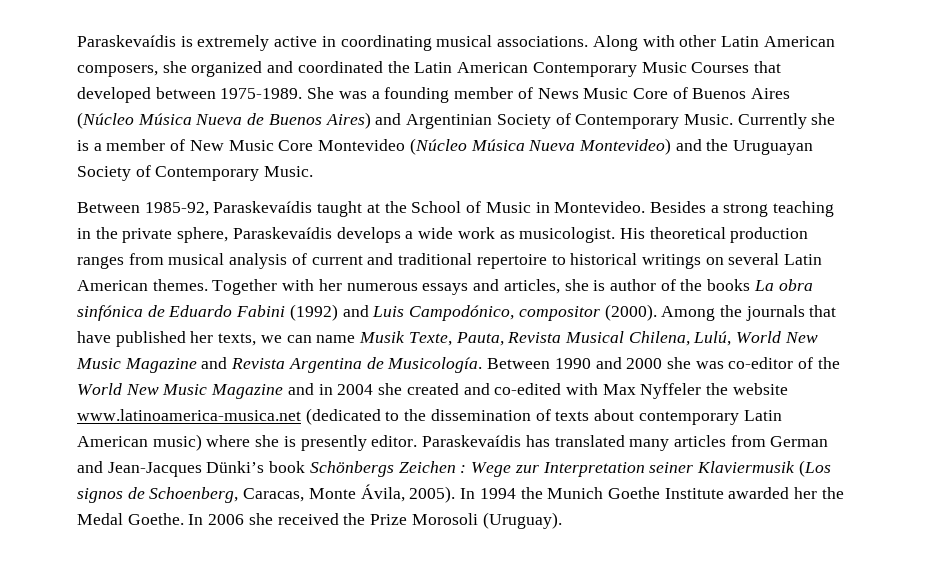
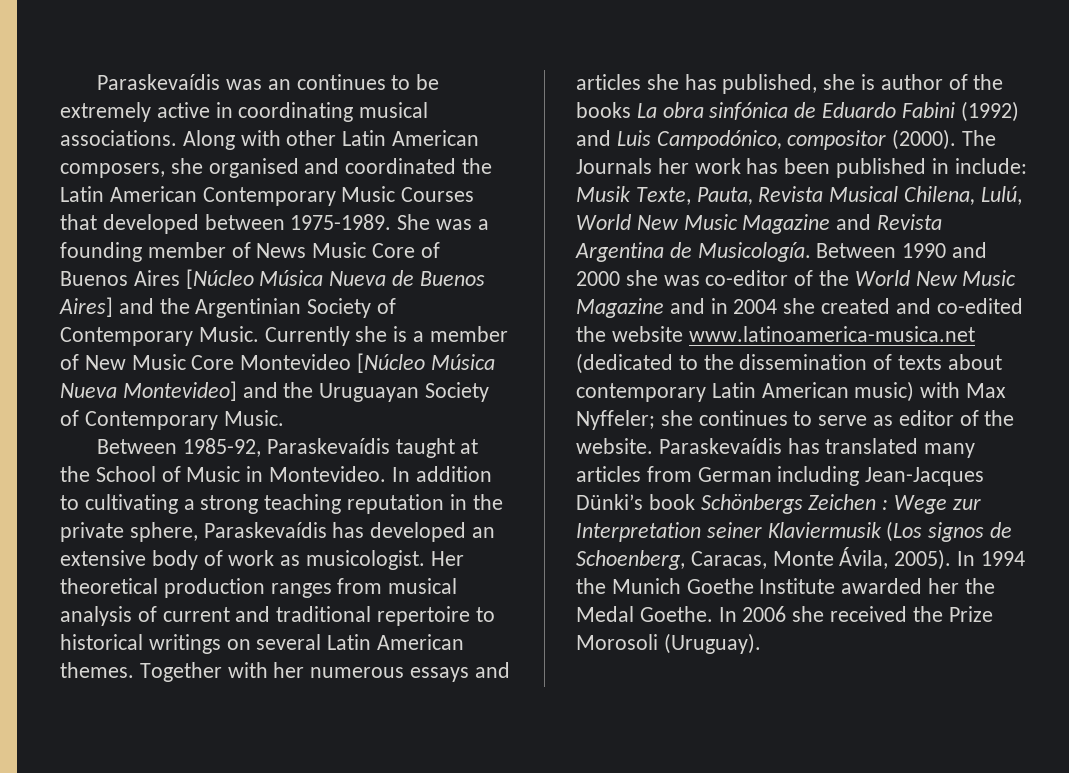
[77,35,193,47] Paraskevaídis is -> [97,74,440,90] Paraskevaídis was an continues to be
[191,61,263,77] organized -> [208,158,299,178] organised
[77,112,134,129] (Núcleo -> [185,269,254,289] [Núcleo
[325,112,402,129] Aires) and -> [59,297,190,317] Aires] and the
[409,138,671,155] (Núcleo Música Nueva Montevideo) -> [357,353,495,373] [60,381,237,401] [Núcleo Música Nueva Montevideo]
[649,201,706,213] Besides -> [391,466,492,482] [60,494,178,514] In addition to cultivating
(835, 209) none -> [347,494,445,514] reputation
[336,227,454,243] develops a wide -> [332,522,496,542] [60,550,223,570] has developed an extensive body of
[619,228,645,239] His -> [430,551,464,566] Her
[503,279,560,294] articles, -> [576,74,818,94] articles she has published,
[661,305,837,321] [77,331,356,347] Among the journals that have published her texts, we can name -> [962,130,997,146] [576,158,1027,178] The Journals her work has been published in include:
[565,383,702,399] with Max Nyffeler -> (1023, 306) none
[206,435,418,451] where she is presently editor. -> [920,382,1007,398] [576,410,1015,430] [576,438,653,454] with Max Nyffeler; she continues to serve as editor of the website.
[77,461,103,473] and -> [777,466,860,486] including

